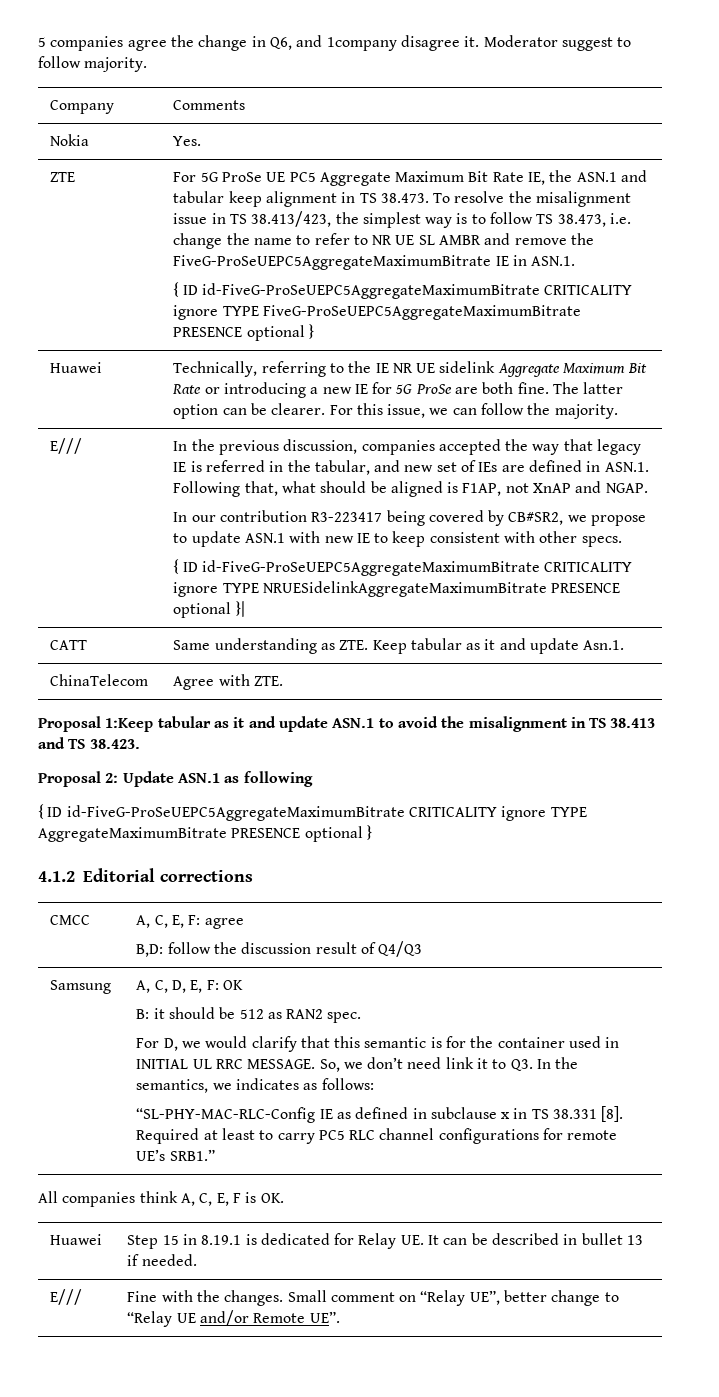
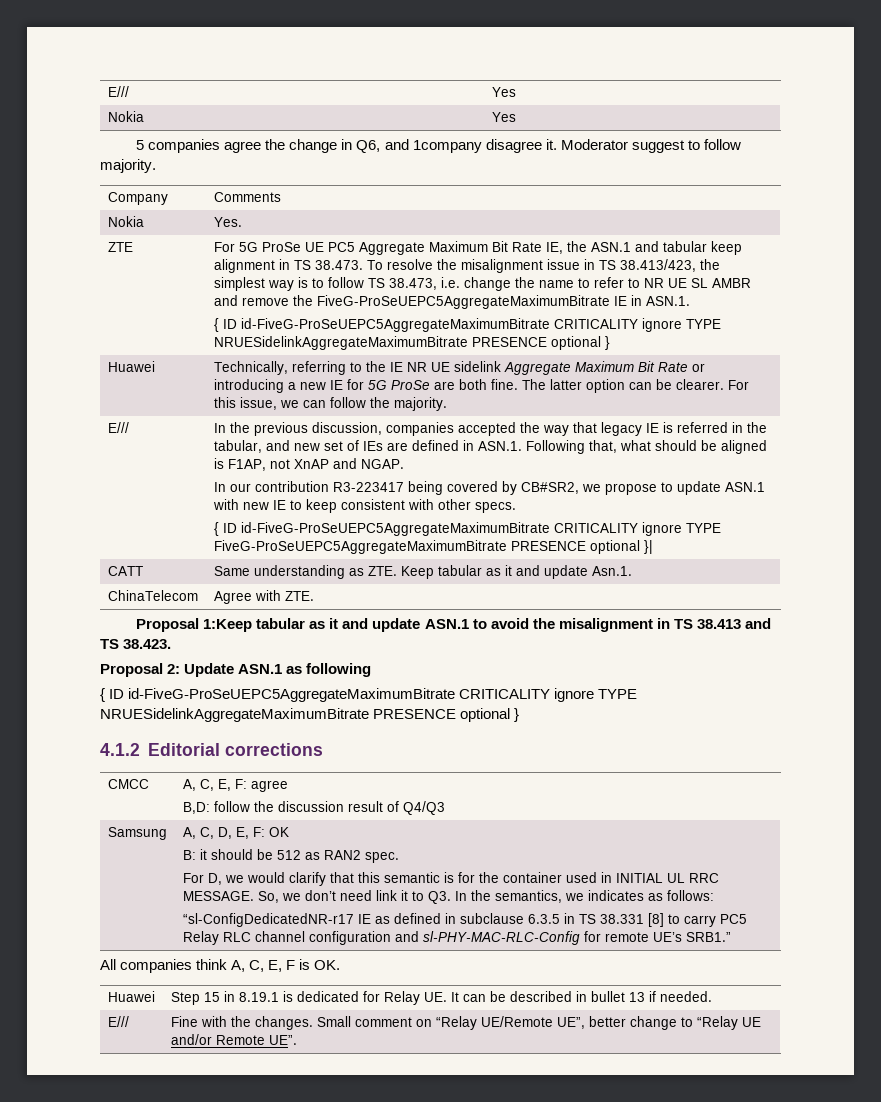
(38, 42) none -> [107,86,129,97] [491,87,516,97] [107,111,144,122] [491,112,516,122] E/// | Yes // Nokia | Yes //
[262,305,581,320] FiveG-ProSeUEPC5AggregateMaximumBitrate -> [213,336,468,350] NRUESidelinkAggregateMaximumBitrate
[262,581,547,597] NRUESidelinkAggregateMaximumBitrate -> [213,540,507,554] FiveG-ProSeUEPC5AggregateMaximumBitrate
[38,827,227,842] AggregateMaximumBitrate -> [100,708,369,722] NRUESidelinkAggregateMaximumBitrate
[136,1107,316,1123] “SL-PHY-MAC-RLC-Config -> [182,913,354,927] “sl-ConfigDedicatedNR-r17
[501,1112,511,1119] x -> [527,914,560,924] 6.3.5
[601,1106,624,1122] [136,1128,255,1144] [8]. Required at least -> [647,913,664,927] [8]
(345, 1135) none -> [182,931,219,945] Relay
[438,1128,539,1144] configurations -> [308,931,580,945] configuration and sl-PHY-MAC-RLC-Config
(466, 1298) none -> [480,1016,553,1027] UE/Remote

